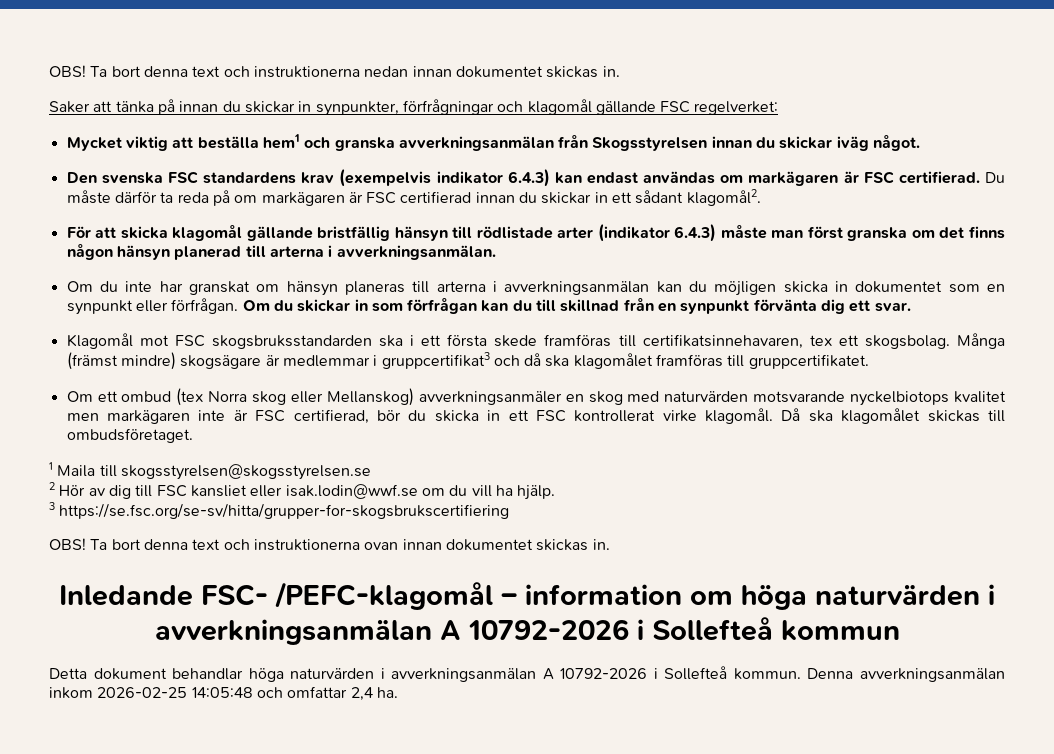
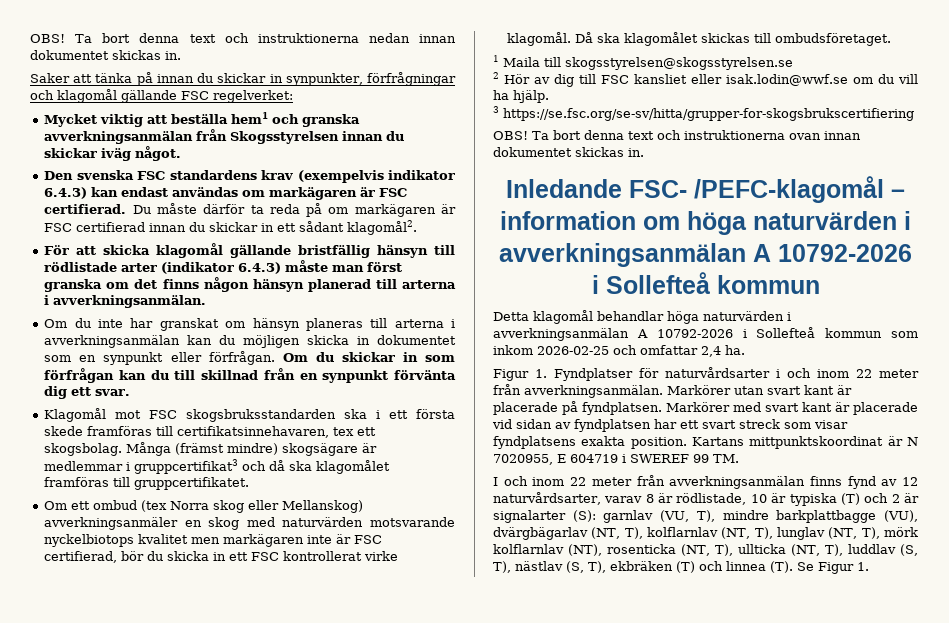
[93,668,167,680] dokument -> [533,310,593,324] klagomål
[733,668,1006,682] kommun. Denna avverkningsanmälan -> [825,328,918,338] kommun som
[191,687,253,698] 14:05:48 -> (609, 350) none
(398, 692) none -> [493,367,919,381] [493,384,852,398] [493,401,918,415] [492,419,848,432] [493,436,918,449] [493,454,739,465] [493,475,918,489] [493,492,919,506] [493,510,918,523] [493,527,918,540] [493,544,918,556] [493,561,869,574] // Figur 1. Fyndplatser för naturvårdsarter i och inom 22 meter från avverkningsanmälan. Markörer utan svart kant är placerade på fyndplatsen. Markörer med svart kant är placerade vid sidan av fyndplatsen har ett svart streck som visar fyndplatsens exakta position. Kartans mittpunktskoordinat är N 7020955, E 604719 i SWEREF 99 TM. // I och inom 22 meter från avverkningsanmälan finns fynd av 12 naturvårdsarter, varav 8 är rödlistade, 10 är typiska (T) och 2 är signalarter (S): garnlav (VU, T), mindre barkplattbagge (VU), dvärgbägarlav (NT, T), kolflarnlav (NT, T), lunglav (NT, T), mörk kolflarnlav (NT), rosenticka (NT, T), ullticka (NT, T), luddlav (S, T), nästlav (S, T), ekbräken (T) och linnea (T). Se Figur 1.

